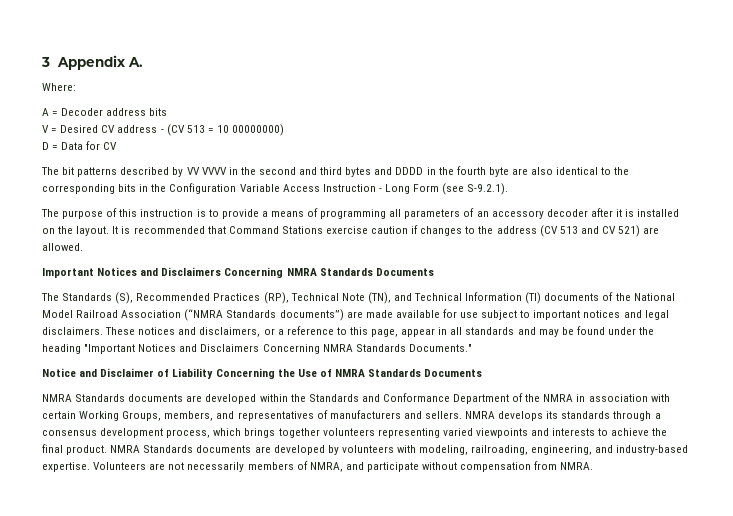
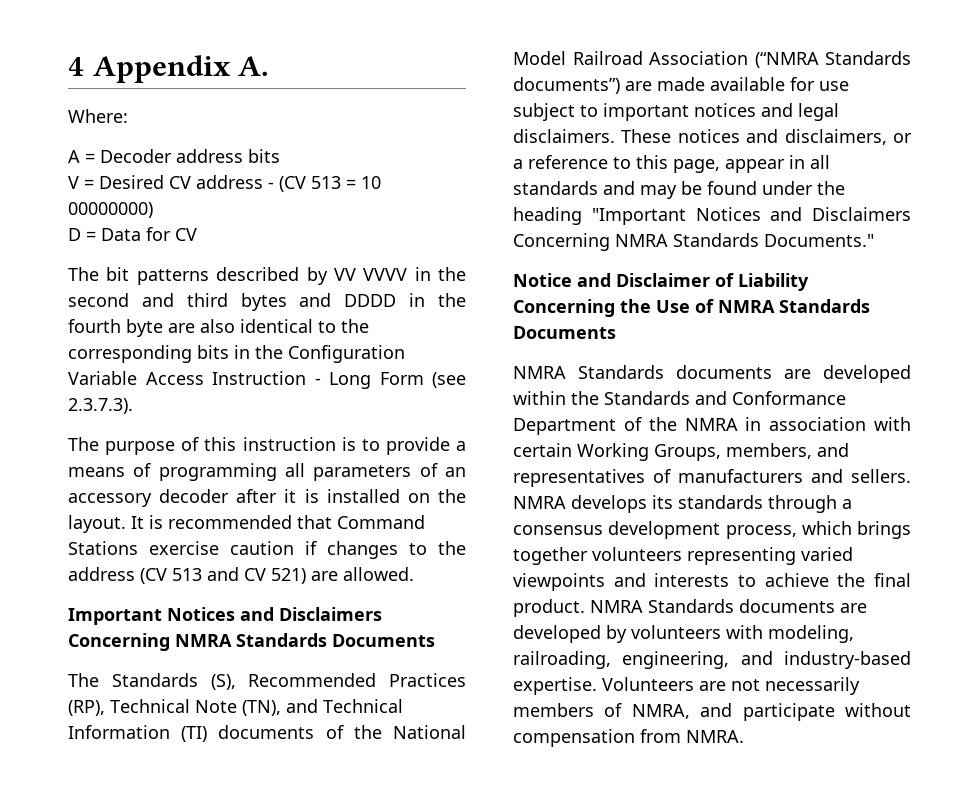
[41,57,50,67] 3 -> [68,57,84,76] 4
[467,183,509,195] S-9.2.1). -> [68,398,133,414] 2.3.7.3).

